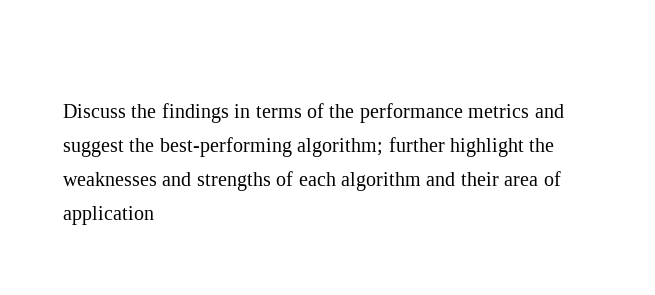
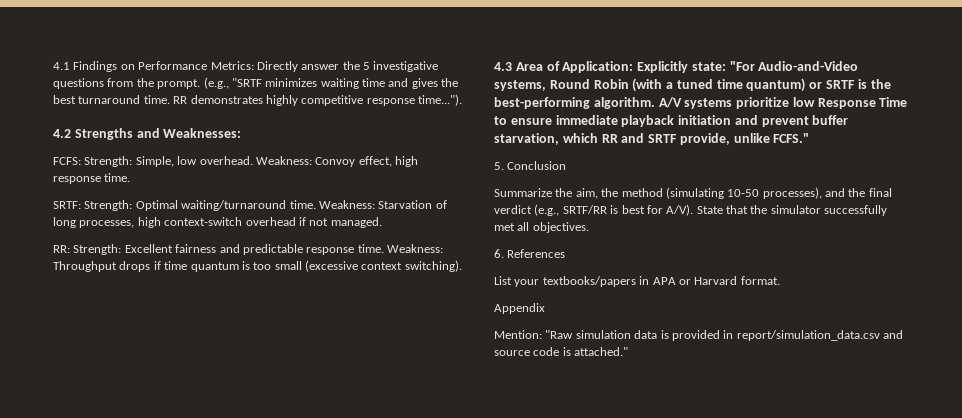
[63,103,564,123] [63,137,555,157] [63,171,561,191] [63,206,154,225] Discuss the findings in terms of the performance metrics and suggest the best-performing algorithm; further highlight the weaknesses and strengths of each algorithm and their area of application -> [53,61,439,72] [53,77,459,89] [53,94,462,106] [53,128,242,140] [53,156,418,167] [53,173,131,184] [53,200,447,211] [53,217,382,228] [53,244,443,255] [53,260,462,272] [494,61,859,73] [494,78,891,92] [494,97,908,109] [494,115,849,127] [494,133,810,145] [494,161,567,170] [494,187,892,199] [494,204,888,216] [494,222,589,233] [494,249,566,258] [494,276,780,287] [494,303,545,314] [494,330,903,341] [494,347,629,356] 4.1 Findings on Performance Metrics: Directly answer the 5 investigative questions from the prompt. (e.g., "SRTF minimizes waiting time and gives the best turnaround time. RR demonstrates highly competitive response time..."). // 4.2 Strengths and Weaknesses: // FCFS: Strength: Simple, low overhead. Weakness: Convoy effect, high response time. // SRTF: Strength: Optimal waiting/turnaround time. Weakness: Starvation of long processes, high context-switch overhead if not managed. // RR: Strength: Excellent fairness and predictable response time. Weakness: Throughput drops if time quantum is too small (excessive context switching). // 4.3 Area of Application: Explicitly state: "For Audio-and-Video systems, Round Robin (with a tuned time quantum) or SRTF is the best-performing algorithm. A/V systems prioritize low Response Time to ensure immediate playback initiation and prevent buffer starvation, which RR and SRTF provide, unlike FCFS." // 5. Conclusion // Summarize the aim, the method (simulating 10-50 processes), and the final verdict (e.g., SRTF/RR is best for A/V). State that the simulator successfully met all objectives. // 6. References // List your textbooks/papers in APA or Harvard format. // Appendix // Mention: "Raw simulation data is provided in report/simulation_data.csv and source code is attached."

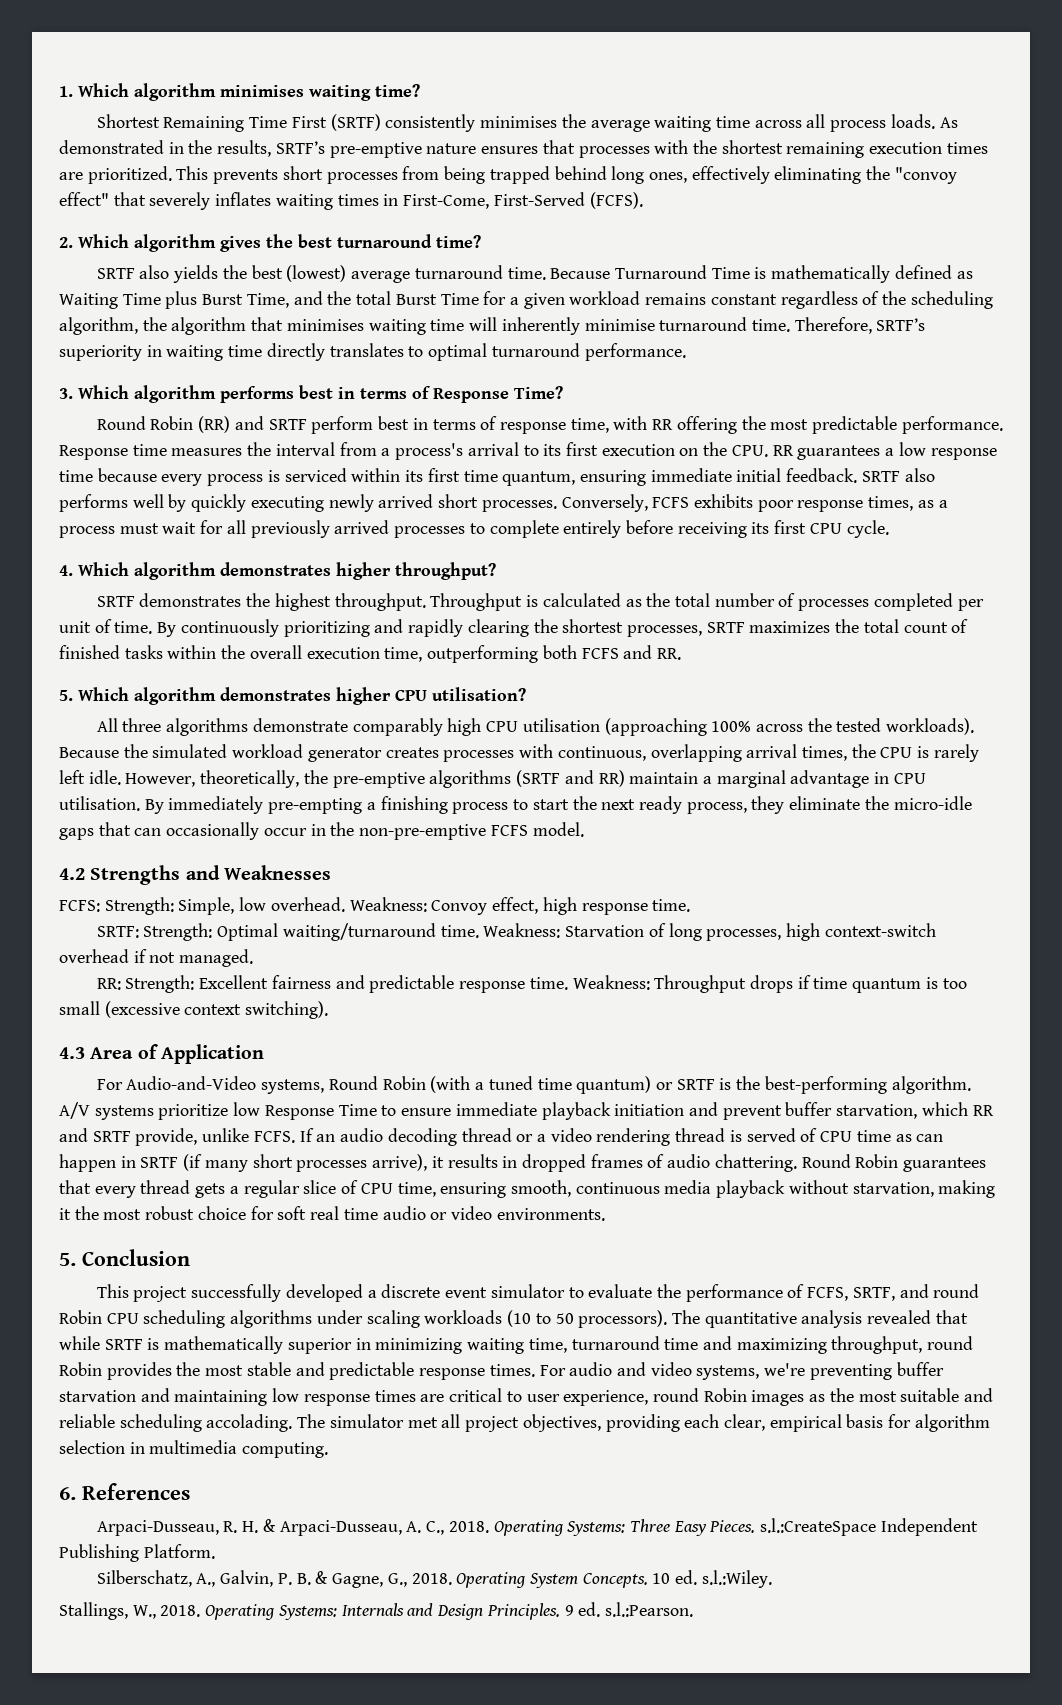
[53,61,439,72] [53,77,459,89] [53,94,462,106] 4.1 Findings on Performance Metrics: Directly answer the 5 investigative questions from the prompt. (e.g., "SRTF minimizes waiting time and gives the best turnaround time. RR demonstrates highly competitive response time..."). -> [59,83,420,101] [96,114,958,132] [59,140,988,158] [59,166,957,184] [59,192,643,210] [59,234,481,252] [96,265,973,283] [59,291,993,309] [59,317,926,335] [59,343,686,361] [59,385,563,403] [96,416,1003,434] [59,442,997,460] [59,468,935,486] [59,494,948,512] [59,520,889,538] [59,562,496,580] [96,593,984,611] [59,619,969,637] [59,645,681,663] [59,687,526,705] [96,718,975,736] [59,744,979,762] [59,770,926,788] [59,796,972,814] [59,822,584,840] 1. Which algorithm minimises waiting time? // Shortest Remaining Time First (SRTF) consistently minimises the average waiting time across all process loads. As demonstrated in the results, SRTF’s pre-emptive nature ensures that processes with the shortest remaining execution times are prioritized. This prevents short processes from being trapped behind long ones, effectively eliminating the "convoy effect" that severely inflates waiting times in First-Come, First-Served (FCFS). // 2. Which algorithm gives the best turnaround time? // SRTF also yields the best (lowest) average turnaround time. Because Turnaround Time is mathematically defined as Waiting Time plus Burst Time, and the total Burst Time for a given workload remains constant regardless of the scheduling algorithm, the algorithm that minimises waiting time will inherently minimise turnaround time. Therefore, SRTF’s superiority in waiting time directly translates to optimal turnaround performance. // 3. Which algorithm performs best in terms of Response Time? // Round Robin (RR) and SRTF perform best in terms of response time, with RR offering the most predictable performance. Response time measures the interval from a process's arrival to its first execution on the CPU. RR guarantees a low response time because every process is serviced within its first time quantum, ensuring immediate initial feedback. SRTF also performs well by quickly executing newly arrived short processes. Conversely, FCFS exhibits poor response times, as a process must wait for all previously arrived processes to complete entirely before receiving its first CPU cycle. // 4. Which algorithm demonstrates higher throughput? // SRTF demonstrates the highest throughput. Throughput is calculated as the total number of processes completed per unit of time. By continuously prioritizing and rapidly clearing the shortest processes, SRTF maximizes the total count of finished tasks within the overall execution time, outperforming both FCFS and RR. // 5. Which algorithm demonstrates higher CPU utilisation? // All three algorithms demonstrate comparably high CPU utilisation (approaching 100% across the tested workloads). Because the simulated workload generator creates processes with continuous, overlapping arrival times, the CPU is rarely left idle. However, theoretically, the pre-emptive algorithms (SRTF and RR) maintain a marginal advantage in CPU utilisation. By immediately pre-empting a finishing process to start the next ready process, they eliminate the micro-idle gaps that can occasionally occur in the non-pre-emptive FCFS model.
[163,128,242,138] Weaknesses: -> [223,865,331,880] Weaknesses
[562,61,755,73] Application: Explicitly state: "For -> [160,1044,264,1064] [96,1079,123,1090] Application // For
[773,133,810,143] [494,161,567,170] [494,187,892,199] [494,204,888,216] [494,222,589,233] [494,249,566,258] [494,276,780,287] [494,303,545,314] [494,330,903,341] [494,347,629,356] FCFS." // 5. Conclusion // Summarize the aim, the method (simulating 10-50 processes), and the final verdict (e.g., SRTF/RR is best for A/V). State that the simulator successfully met all objectives. // 6. References // List your textbooks/papers in APA or Harvard format. // Appendix // Mention: "Raw simulation data is provided in report/simulation_data.csv and source code is attached." -> [253,1128,944,1146] [59,1154,987,1172] [59,1180,996,1198] [59,1206,605,1221] [59,1249,190,1266] [96,1284,980,1302] [59,1310,968,1328] [59,1336,974,1354] [59,1362,944,1380] [59,1388,994,1406] [59,1414,990,1432] [59,1440,329,1458] [59,1483,190,1500] [96,1518,978,1536] [59,1544,215,1562] [96,1570,772,1588] [59,1602,693,1620] FCFS. If an audio decoding thread or a video rendering thread is served of CPU time as can happen in SRTF (if many short processes arrive), it results in dropped frames of audio chattering. Round Robin guarantees that every thread gets a regular slice of CPU time, ensuring smooth, continuous media playback without starvation, making it the most robust choice for soft real time audio or video environments. // 5. Conclusion // This project successfully developed a discrete event simulator to evaluate the performance of FCFS, SRTF, and round Robin CPU scheduling algorithms under scaling workloads (10 to 50 processors). The quantitative analysis revealed that while SRTF is mathematically superior in minimizing waiting time, turnaround time and maximizing throughput, round Robin provides the most stable and predictable response times. For audio and video systems, we're preventing buffer starvation and maintaining low response times are critical to user experience, round Robin images as the most suitable and reliable scheduling accolading. The simulator met all project objectives, providing each clear, empirical basis for algorithm selection in multimedia computing. // 6. References // Arpaci-Dusseau, R. H. & Arpaci-Dusseau, A. C., 2018. Operating Systems: Three Easy Pieces. s.l.:CreateSpace Independent Publishing Platform. // Silberschatz, A., Galvin, P. B. & Gagne, G., 2018. Operating System Concepts. 10 ed. s.l.:Wiley. // Stallings, W., 2018. Operating Systems: Internals and Design Principles. 9 ed. s.l.:Pearson.

